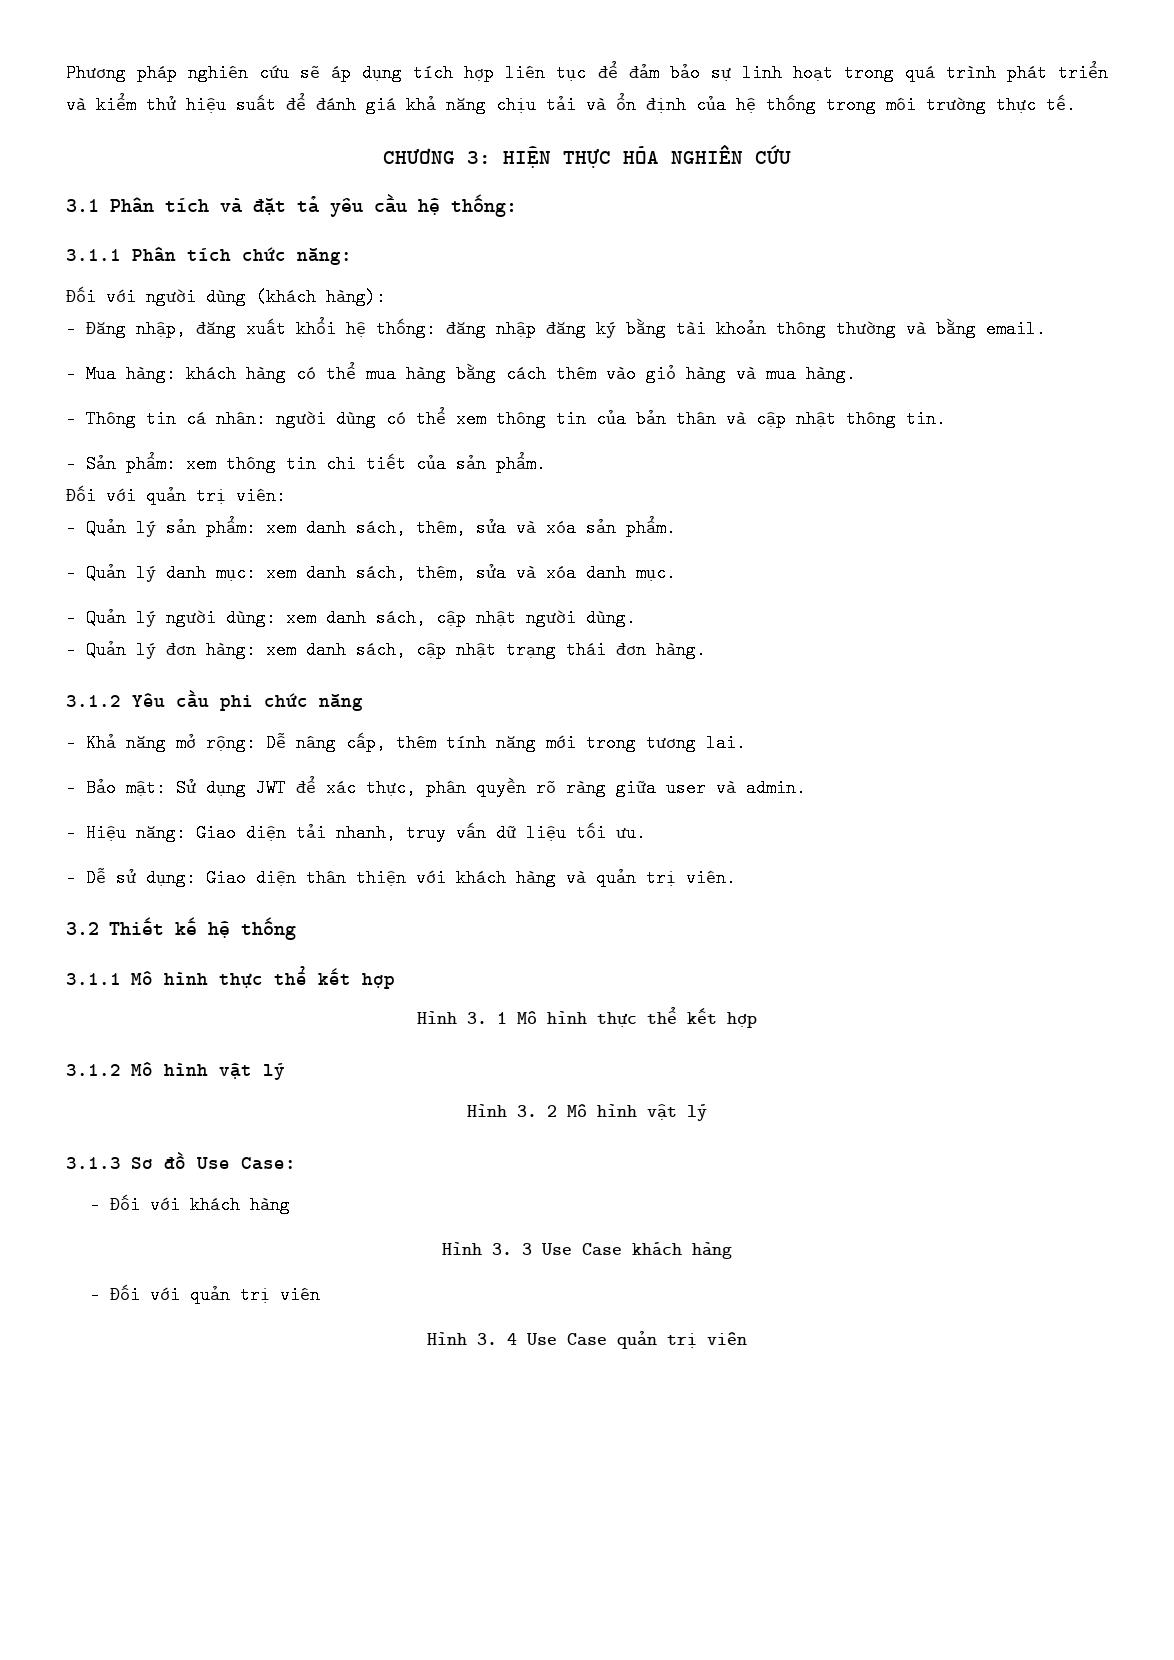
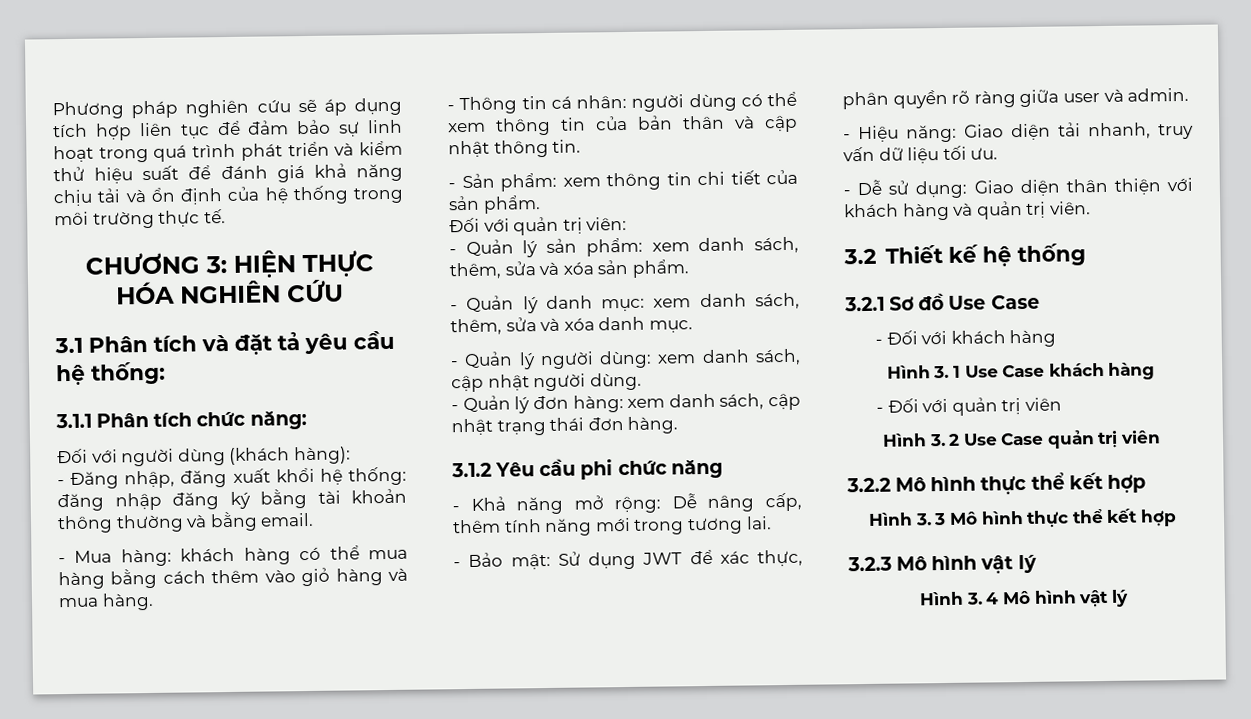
[66,966,395,989] [417,1007,757,1028] [66,1062,285,1080] [467,1104,707,1121] [66,1157,121,1169] 3.1.1 Mô hình thực thể kết hợp // Hình 3. 1 Mô hình thực thể kết hợp // 3.1.2 Mô hình vật lý // Hình 3. 2 Mô hình vật lý // 3.1.3 -> [844,296,885,312] 3.2.1
[240,1157,296,1170] Case: -> [990,294,1040,310] Case
[522,1243,532,1255] 3 -> [952,365,961,378] 1
[507,1333,517,1345] 4 -> [948,433,961,446] 2
(747, 1338) none -> [846,472,1146,495] [868,508,1177,528] [847,554,1037,574] [919,589,1129,608] // 3.2.2 Mô hình thực thể kết hợp // Hình 3. 3 Mô hình thực thể kết hợp // 3.2.3 Mô hình vật lý // Hình 3. 4 Mô hình vật lý

